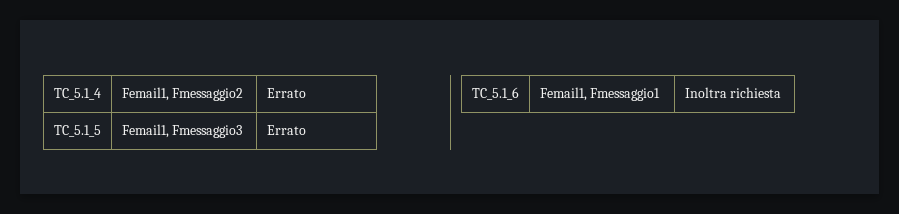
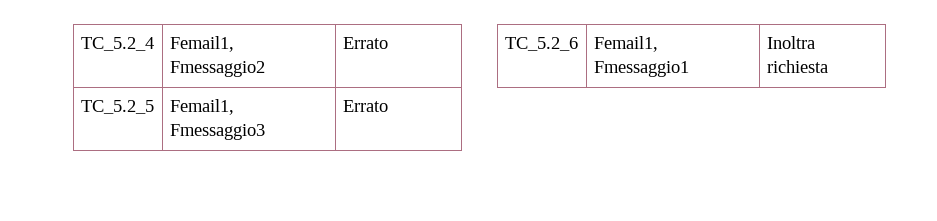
[53,88,101,100] TC_5.1_4 -> [80,37,154,51] TC_5.2_4
[53,125,101,137] TC_5.1_5 -> [80,100,154,114] TC_5.2_5
[471,87,519,100] TC_5.1_6 -> [504,37,578,51] TC_5.2_6

